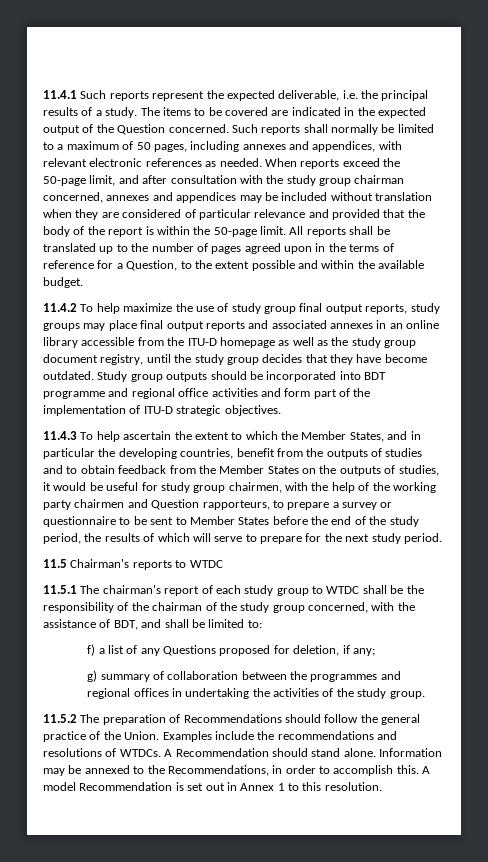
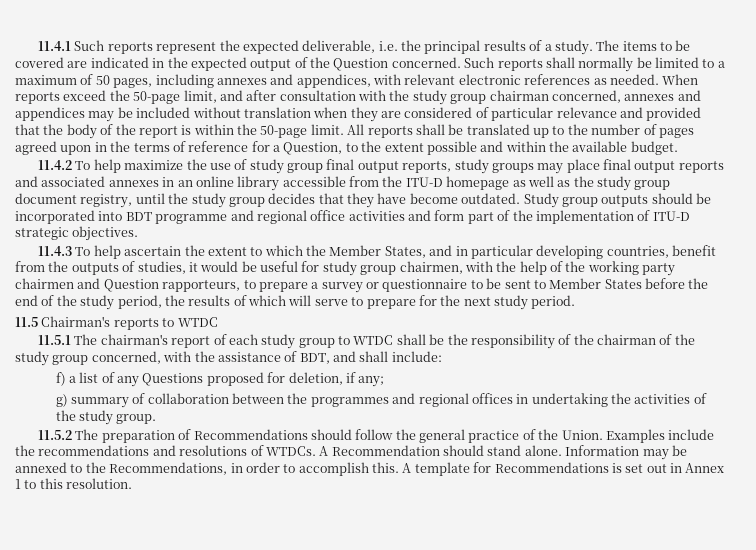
[98,448,116,457] the -> (533, 252) none
[385,448,423,457] [43,465,396,476] studies and to obtain feedback from the Member States on the outputs of -> (136, 266) none
[191,619,262,628] be limited to: -> [391,351,442,362] include:
[43,782,173,791] model Recommendation -> [414,462,609,476] template for Recommendations

